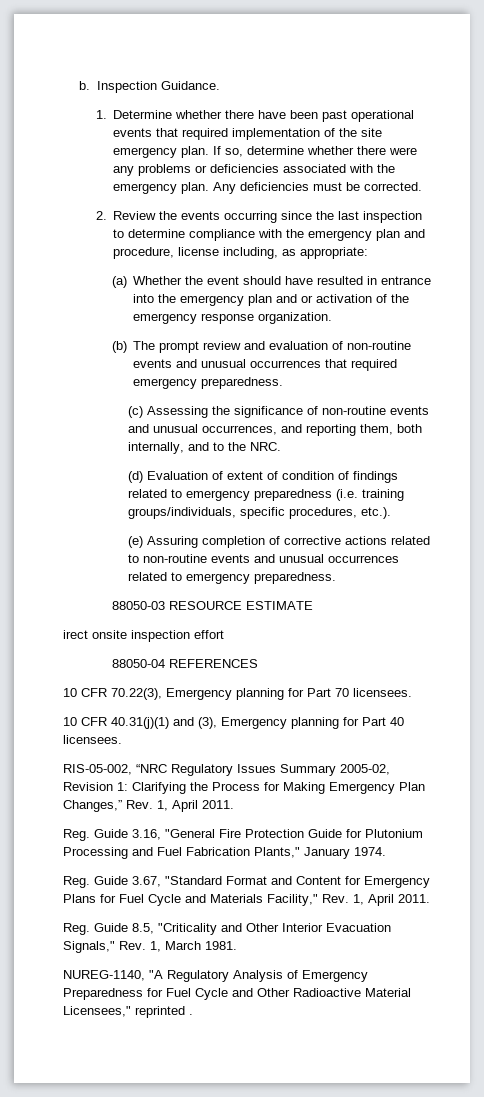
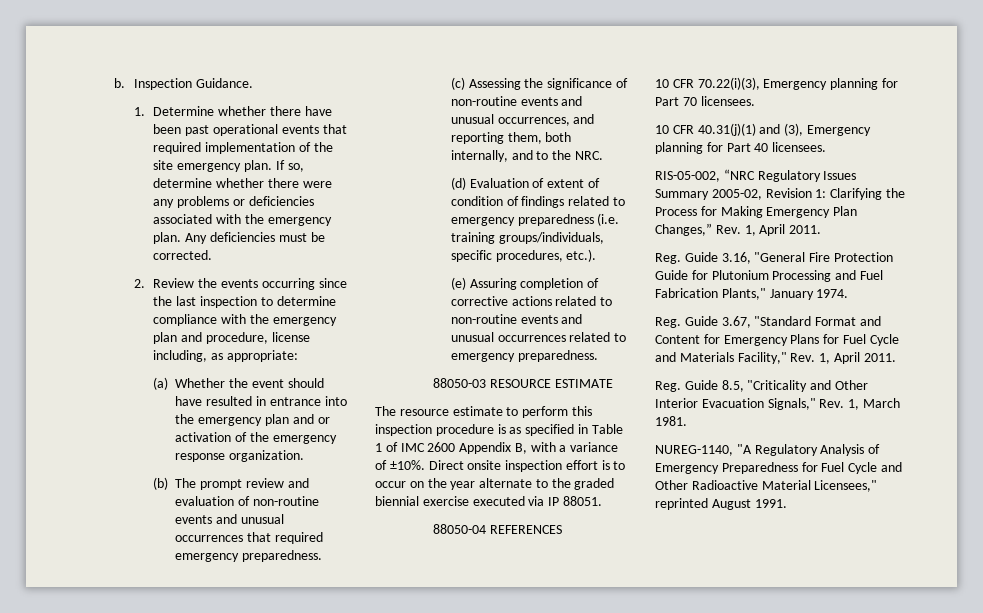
[63,630,224,642] irect onsite inspection effort -> [375,406,592,418] [375,424,623,436] [375,442,619,454] [375,460,626,472] [375,478,615,490] [375,496,602,506] The resource estimate to perform this inspection procedure is as specified in Table 1 of IMC 2600 Appendix B, with a variance of ±10%. Direct onsite inspection effort is to occur on the year alternate to the graded biennial exercise executed via IP 88051.
[111,688,162,700] 70.22(3), -> [697,77,760,90] 70.22(i)(3),
[189,1014,193,1015] . -> [711,499,787,510] August 1991.

